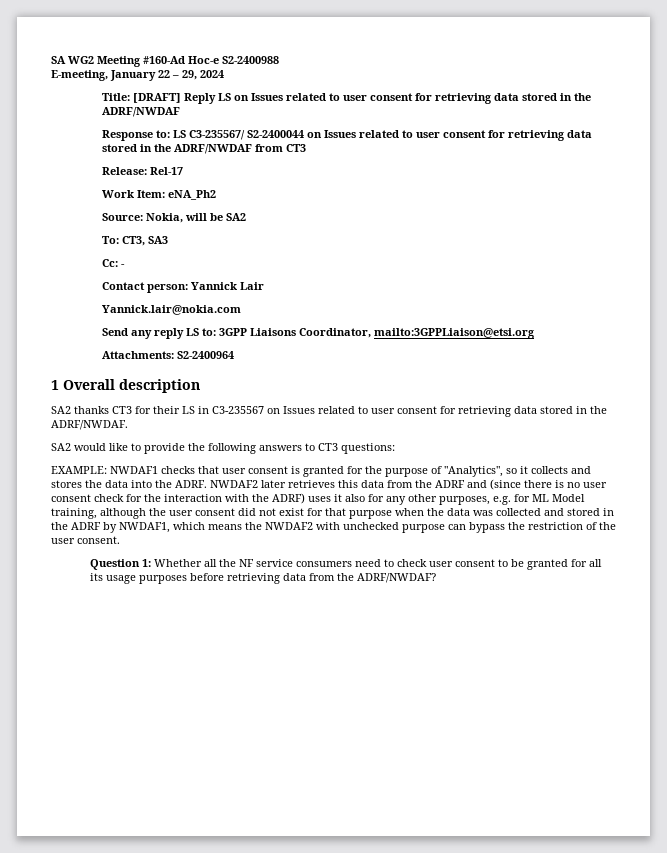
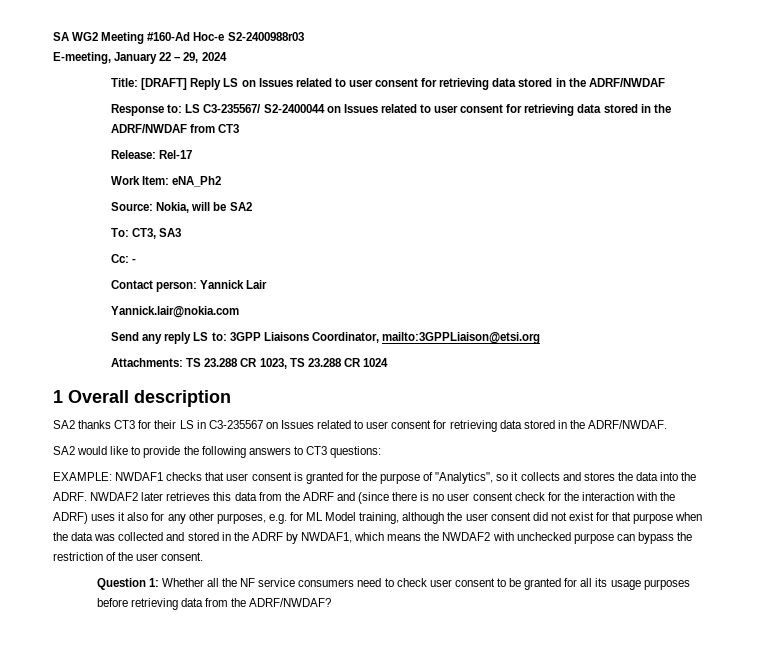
[222,56,279,64] S2-2400988 -> [227,32,304,41] S2-2400988r03
[177,351,235,359] S2-2400964 -> [186,358,388,369] TS 23.288 CR 1023, TS 23.288 CR 1024

